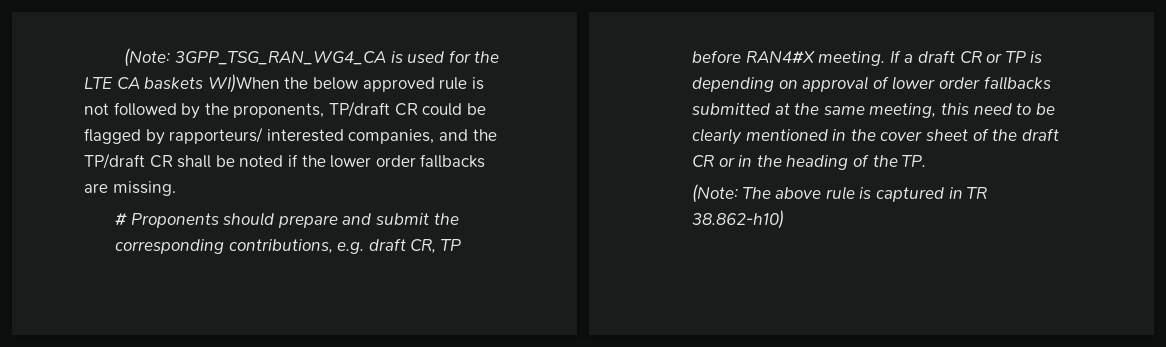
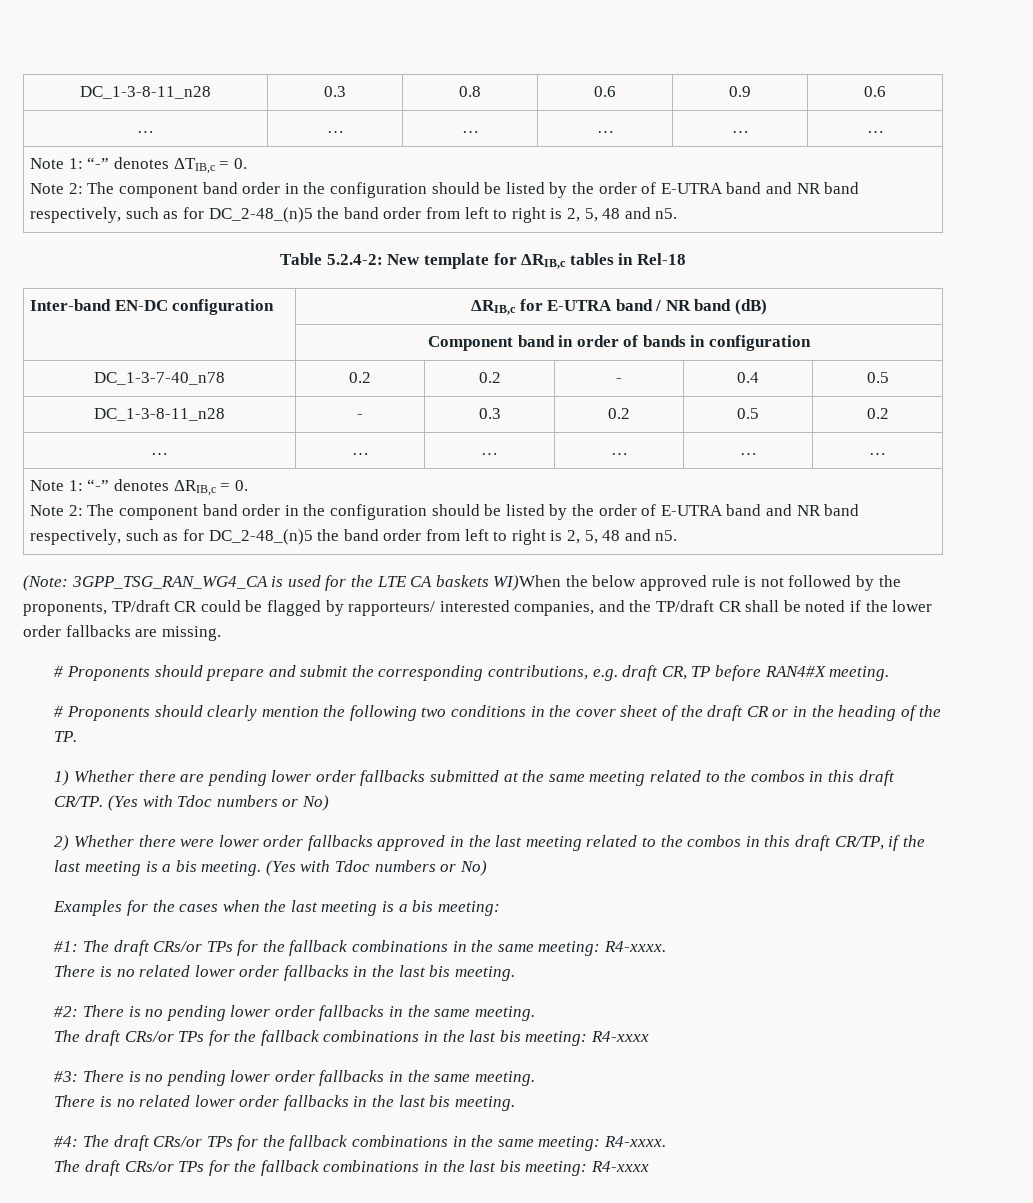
(124, 57) none -> [80,86,211,99] [324,86,346,97] [459,86,481,97] [594,86,616,97] [729,86,751,97] [864,86,886,97] [137,131,154,133] [326,131,344,133] [461,131,479,133] [596,131,614,133] [731,131,749,133] [866,131,884,133] [30,157,247,174] [30,182,860,198] [30,207,678,223] [280,253,686,269] [30,299,275,315] [470,299,768,315] [427,335,812,351] [93,372,225,385] [349,372,371,383] [478,372,501,383] [616,378,622,383] [737,372,759,383] [866,372,889,383] [93,408,225,421] [357,414,363,419] [478,408,501,419] [608,408,630,419] [737,408,759,419] [866,408,889,419] [151,453,168,455] [351,453,369,455] [481,453,498,455] [610,453,628,455] [739,453,757,455] [869,453,886,455] [30,479,248,496] [30,504,860,520] [30,529,678,545] DC_1-3-8-11_n28 | 0.3 | 0.8 | 0.6 | 0.9 | 0.6 // … | … | … | … | … | … // Note 1: “-” denotes ΔTIB,c = 0. // Note 2: The component band order in the configuration should be listed by the order of E-UTRA band and NR band respectively, such as for DC_2-48_(n)5 the band order from left to right is 2, 5, 48 and n5. // Table 5.2.4-2: New template for ΔRIB,c tables in Rel-18 // Inter-band EN-DC configuration | ΔRIB,c for E-UTRA band / NR band (dB) // | Component band in order of bands in configuration // DC_1-3-7-40_n78 | 0.2 | 0.2 | - | 0.4 | 0.5 // DC_1-3-8-11_n28 | - | 0.3 | 0.2 | 0.5 | 0.2 // … | … | … | … | … | … // Note 1: “-” denotes ΔRIB,c = 0. // Note 2: The component band order in the configuration should be listed by the order of E-UTRA band and NR band respectively, such as for DC_2-48_(n)5 the band order from left to right is 2, 5, 48 and n5. //
[889,50,1043,63] [692,76,1051,92] [692,103,1055,118] [692,128,828,145] If a draft CR or TP is depending on approval of lower order fallbacks submitted at the same meeting, this need to be clearly mentioned -> [54,705,527,721] // # Proponents should clearly mention the following two conditions
[692,184,988,203] [692,210,785,229] (Note: The above rule is captured in TR 38.862-h10) -> [54,770,895,786] [54,795,329,811] [54,835,925,851] [54,860,487,876] [53,900,500,916] [54,940,667,956] [54,965,515,981] [54,1005,535,1021] [54,1030,650,1046] [54,1070,535,1086] [54,1095,515,1111] [54,1135,667,1151] [54,1160,650,1176] 1) Whether there are pending lower order fallbacks submitted at the same meeting related to the combos in this draft CR/TP. (Yes with Tdoc numbers or No) // 2) Whether there were lower order fallbacks approved in the last meeting related to the combos in this draft CR/TP, if the last meeting is a bis meeting. (Yes with Tdoc numbers or No) // Examples for the cases when the last meeting is a bis meeting: // #1: The draft CRs/or TPs for the fallback combinations in the same meeting: R4-xxxx. // There is no related lower order fallbacks in the last bis meeting. // #2: There is no pending lower order fallbacks in the same meeting. // The draft CRs/or TPs for the fallback combinations in the last bis meeting: R4-xxxx // #3: There is no pending lower order fallbacks in the same meeting. // There is no related lower order fallbacks in the last bis meeting. // #4: The draft CRs/or TPs for the fallback combinations in the same meeting: R4-xxxx. // The draft CRs/or TPs for the fallback combinations in the last bis meeting: R4-xxxx

